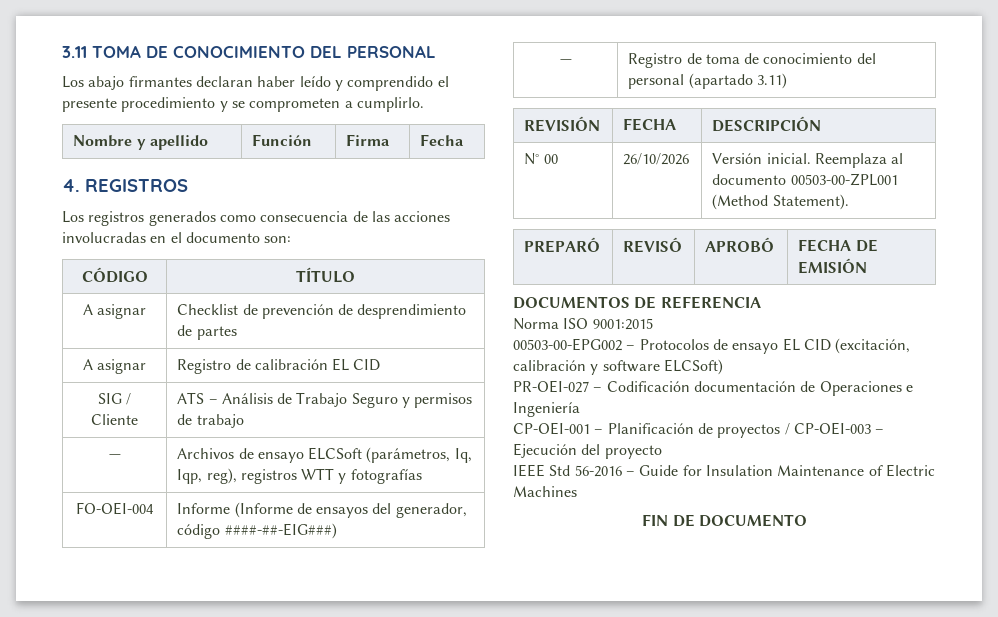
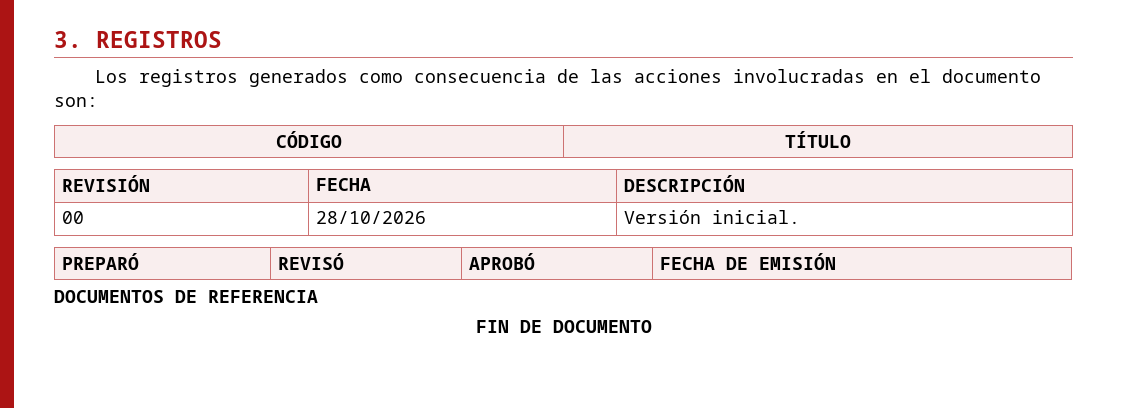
[62,45,436,58] [62,76,449,91] [62,97,424,112] [73,135,208,150] [252,134,313,146] [346,134,391,146] [420,134,465,146] [62,179,80,192] 3.11 TOMA DE CONOCIMIENTO DEL PERSONAL // Los abajo firmantes declaran haber leído y comprendido el presente procedimiento y se comprometen a cumplirlo. // Nombre y apellido | Función | Firma | Fecha // 4. -> [54,31,82,48] 3.
[82,304,147,319] [177,304,467,319] [177,325,237,340] [82,359,147,374] [177,358,381,374] [97,393,132,405] [91,414,138,425] [177,392,473,408] [177,414,244,428] [108,454,121,459] [177,447,472,463] [177,468,422,484] [76,502,154,515] [177,502,467,518] [177,523,337,539] [559,59,572,64] [628,53,876,68] [628,73,787,89] // A asignar | Checklist de prevención de desprendimiento de partes // A asignar | Registro de calibración EL CID // SIG / Cliente | ATS – Análisis de Trabajo Seguro y permisos de trabajo // — | Archivos de ensayo ELCSoft (parámetros, Iq, Iqp, reg), registros WTT y fotografías // FO-OEI-004 | Informe (Informe de ensayos del generador, código ####-##-EIG###) // — | Registro de toma de conocimiento del personal (apartado 3.11) -> (851, 139) none
[524,153,540,165] N° -> (746, 183) none
[623,153,690,165] 26/10/2026 -> [316,211,427,224] 28/10/2026
[814,153,904,168] [712,173,898,186] [712,194,849,210] Reemplaza al documento 00503-00-ZPL001 (Method Statement). -> (801, 217) none
[513,318,653,330] [513,338,911,354] [513,359,723,375] [513,380,913,396] [513,402,580,417] [513,422,885,438] [513,443,662,459] [513,464,935,477] [513,486,577,497] // Norma ISO 9001:2015 // 00503-00-EPG002 – Protocolos de ensayo EL CID (excitación, calibración y software ELCSoft) // PR-OEI-027 – Codificación documentación de Operaciones e Ingeniería // CP-OEI-001 – Planificación de proyectos / CP-OEI-003 – Ejecución del proyecto // IEEE Std 56-2016 – Guide for Insulation Maintenance of Electric Machines -> (318, 296) none

